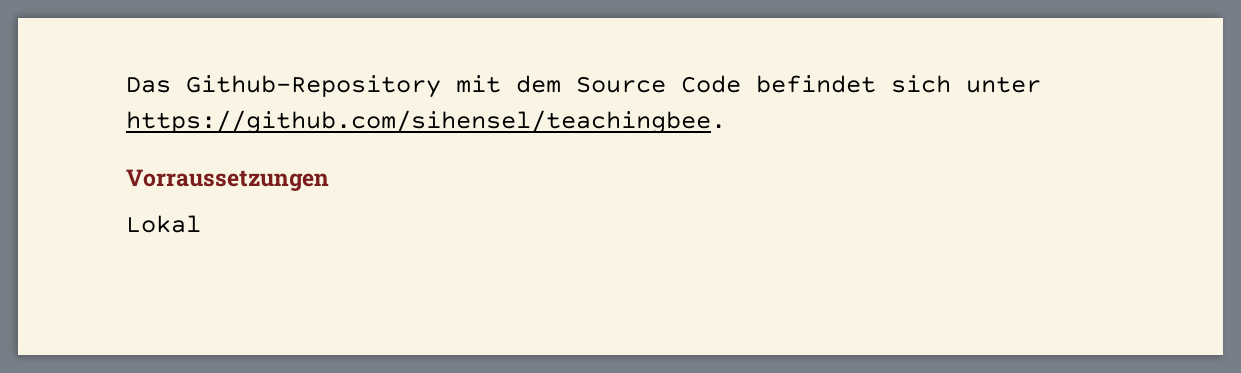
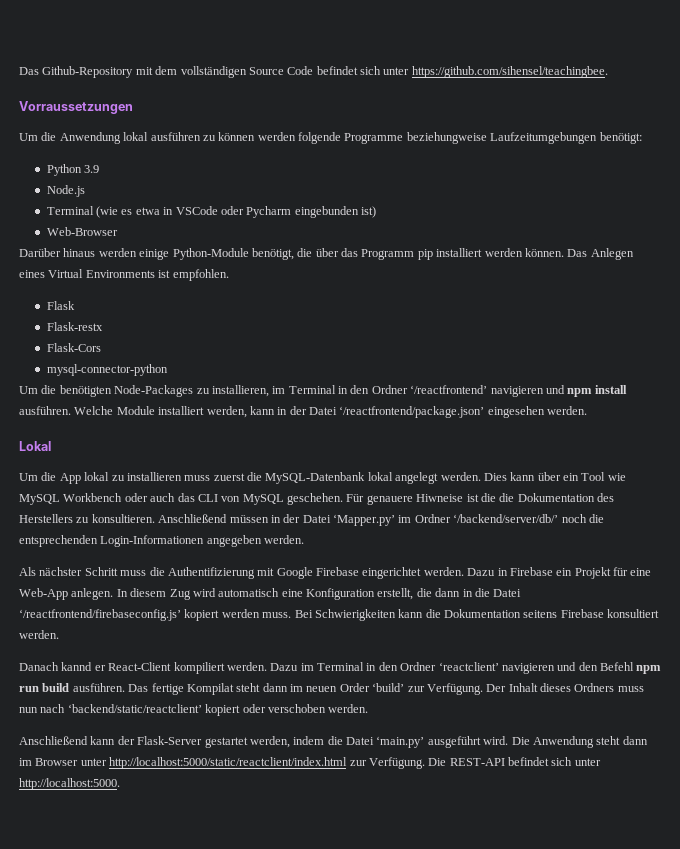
(561, 84) none -> [180,66,247,78] vollständigen
[126,215,201,233] Lokal -> [19,132,642,144] [46,164,100,176] [46,185,85,197] [46,206,377,218] [46,227,118,236] [19,248,634,260] [19,269,229,281] [46,301,75,310] [46,322,103,331] [46,343,101,352] [46,364,168,376] [19,385,627,397] [19,406,588,418] [19,441,51,451] [19,472,626,484] [19,493,614,505] [19,514,604,526] [19,535,305,547] [19,567,652,579] [19,588,522,600] [19,609,660,621] [19,630,59,639] [19,662,662,674] [19,683,644,695] [19,704,369,716] [19,736,648,748] [19,757,601,769] [19,778,120,790] Um die Anwendung lokal ausführen zu können werden folgende Programme beziehungweise Laufzeitumgebungen benötigt: // Python 3.9 // Node.js // Terminal (wie es etwa in VSCode oder Pycharm eingebunden ist) // Web-Browser // Darüber hinaus werden einige Python-Module benötigt, die über das Programm pip installiert werden können. Das Anlegen eines Virtual Environments ist empfohlen. // Flask // Flask-restx // Flask-Cors // mysql-connector-python // Um die benötigten Node-Packages zu installieren, im Terminal in den Ordner ‘/reactfrontend’ navigieren und npm install ausführen. Welche Module installiert werden, kann in der Datei ‘/reactfrontend/package.json’ eingesehen werden. // Lokal // Um die App lokal zu installieren muss zuerst die MySQL-Datenbank lokal angelegt werden. Dies kann über ein Tool wie MySQL Workbench oder auch das CLI von MySQL geschehen. Für genauere Hiwneise ist die die Dokumentation des Herstellers zu konsultieren. Anschließend müssen in der Datei ‘Mapper.py’ im Ordner ‘/backend/server/db/’ noch die entsprechenden Login-Informationen angegeben werden. // Als nächster Schritt muss die Authentifizierung mit Google Firebase eingerichtet werden. Dazu in Firebase ein Projekt für eine Web-App anlegen. In diesem Zug wird automatisch eine Konfiguration erstellt, die dann in die Datei ‘/reactfrontend/firebaseconfig.js’ kopiert werden muss. Bei Schwierigkeiten kann die Dokumentation seitens Firebase konsultiert werden. // Danach kannd er React-Client kompiliert werden. Dazu im Terminal in den Ordner ‘reactclient’ navigieren und den Befehl npm run build ausführen. Das fertige Kompilat steht dann im neuen Order ‘build’ zur Verfügung. Der Inhalt dieses Ordners muss nun nach ‘backend/static/reactclient’ kopiert oder verschoben werden. // Anschließend kann der Flask-Server gestartet werden, indem die Datei ‘main.py’ ausgeführt wird. Die Anwendung steht dann im Browser unter http://localhost:5000/static/reactclient/index.html zur Verfügung. Die REST-API befindet sich unter http://localhost:5000.

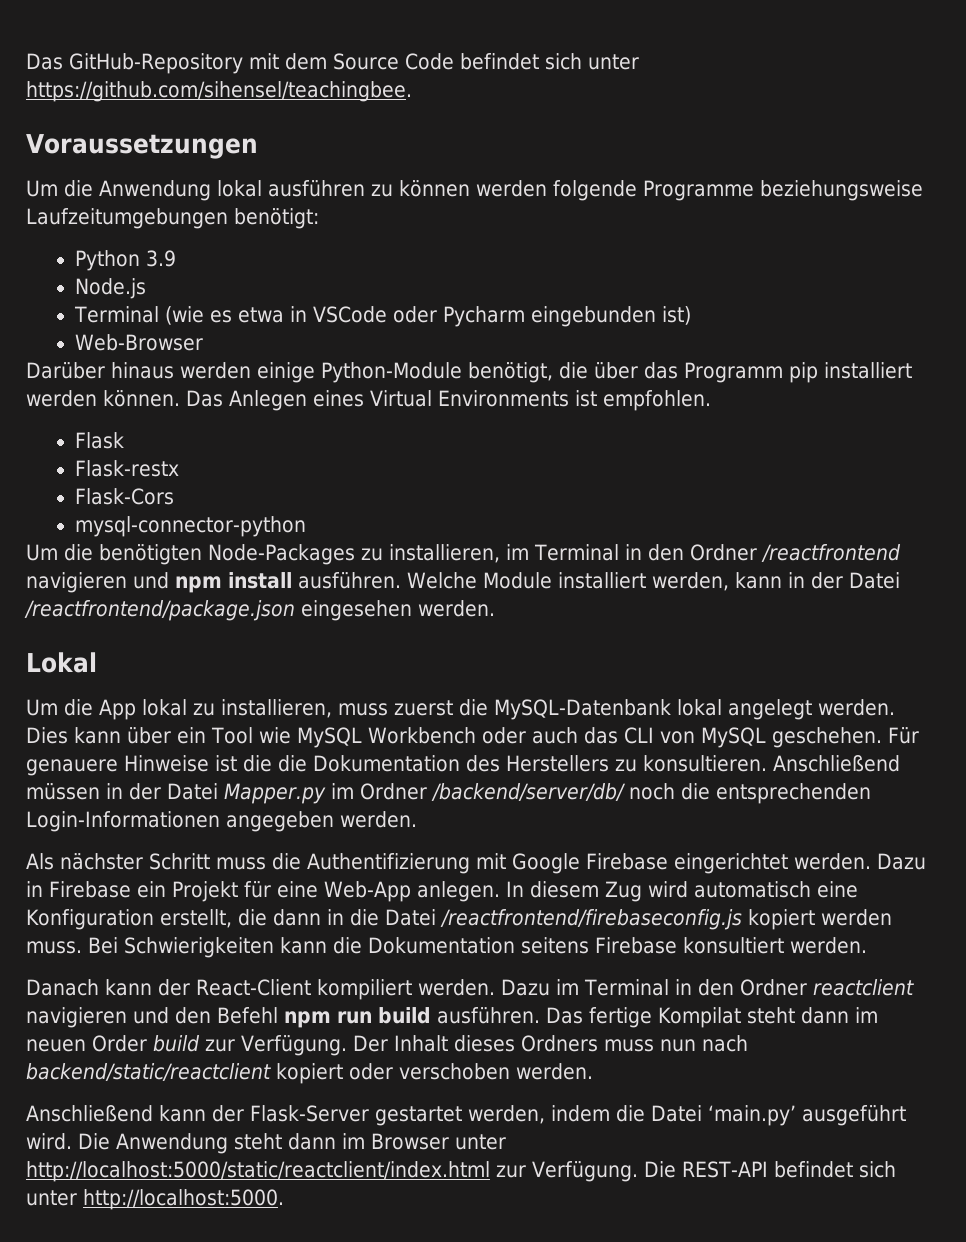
[19,66,134,78] Das Github-Repository -> [26,53,243,74] Das GitHub-Repository
[180,66,247,78] vollständigen -> (327, 61) none
[19,101,133,114] Vorraussetzungen -> [26,134,258,159] Voraussetzungen
[406,132,487,144] beziehungweise -> [759,180,923,201] beziehungsweise
[410,385,488,394] ‘/reactfrontend’ -> [760,544,901,562] /reactfrontend
[339,406,485,418] ‘/reactfrontend/package.json’ -> [24,600,295,621] /reactfrontend/package.json
[126,472,182,481] installieren -> [221,699,332,718] installieren,
[416,494,464,502] Hiwneise -> [124,755,209,772] Hinweise
[333,514,395,526] ‘Mapper.py’ -> [224,783,326,804] Mapper.py
[453,514,559,523] ‘/backend/server/db/’ -> [430,783,626,801] /backend/server/db/
[19,609,181,621] ‘/reactfrontend/firebaseconfig.js’ -> [439,909,742,930] /reactfrontend/firebaseconfig.js
[61,662,106,671] kannd er -> [105,979,190,996] kann der
[438,662,499,671] ‘reactclient’ -> [812,979,914,996] reactclient
[372,683,405,692] ‘build’ -> [153,1035,200,1052] build
[67,704,202,713] ‘backend/static/reactclient’ -> [26,1063,271,1081] backend/static/reactclient

